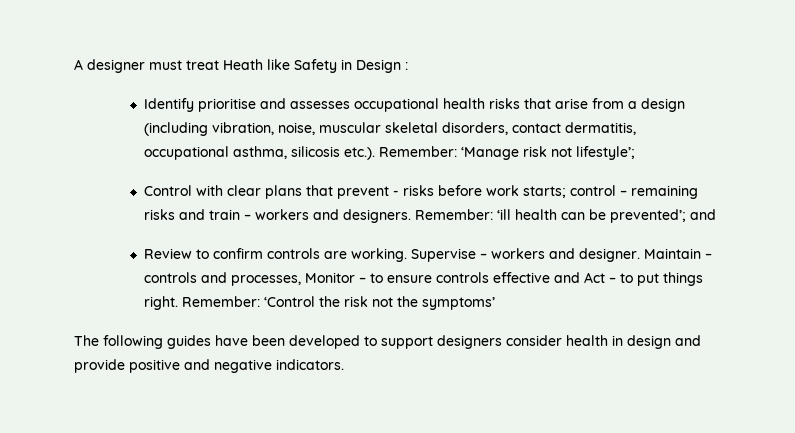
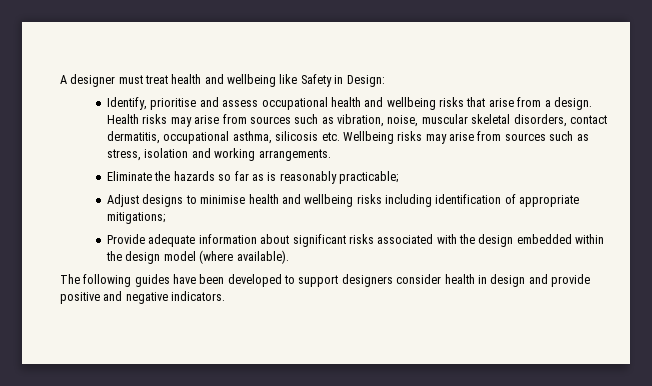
[223,59,409,73] [143,98,194,112] Heath like Safety in Design : // Identify -> [171,74,385,87] [107,97,148,110] health and wellbeing like Safety in Design: // Identify,
[289,101,350,109] assesses -> [222,100,259,107] assess
(485, 103) none -> [364,97,436,110] and wellbeing
[640,98,685,112] [143,122,208,136] design (including -> [553,97,592,110] [107,114,334,127] design. Health risks may arise from sources such as
[343,146,635,160] [143,185,698,199] [143,209,716,223] [143,248,712,262] [143,272,703,286] [143,296,495,310] etc.). Remember: ‘Manage risk not lifestyle’; // Control with clear plans that prevent - risks before work starts; control – remaining risks and train – workers and designers. Remember: ‘ill health can be prevented’; and // Review to confirm controls are working. Supervise – workers and designer. Maintain – controls and processes, Monitor – to ensure controls effective and Act – to put things right. Remember: ‘Control the risk not the symptoms’ -> [321,131,589,144] [107,148,331,161] [107,171,399,184] [107,194,580,207] [107,212,166,224] [107,234,605,247] [106,250,289,264] etc. Wellbeing risks may arise from sources such as stress, isolation and working arrangements. // Eliminate the hazards so far as is reasonably practicable; // Adjust designs to minimise health and wellbeing risks including identification of appropriate mitigations; // Provide adequate information about significant risks associated with the design embedded within the design model (where available).

